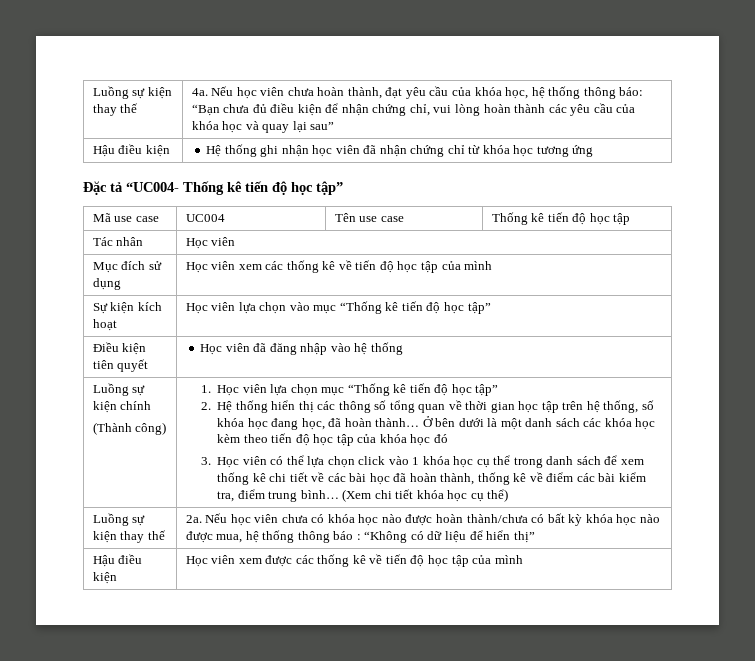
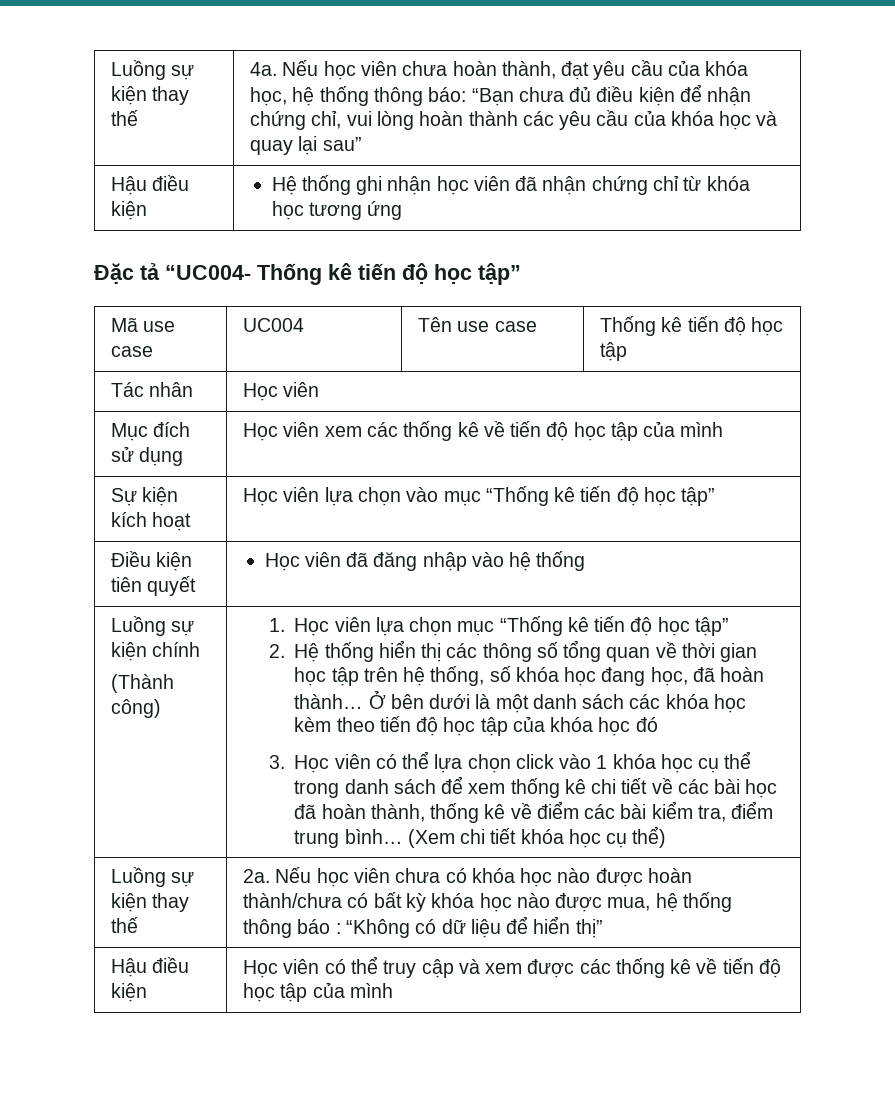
(236, 559) none -> [324,956,480,978] có thể truy cập và

